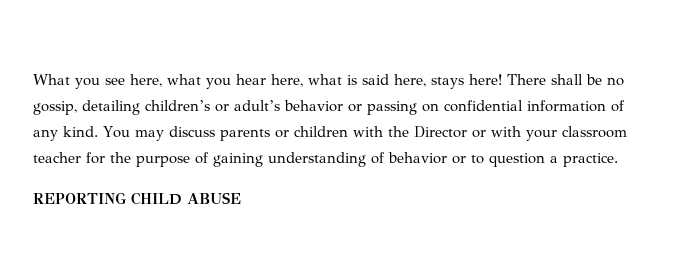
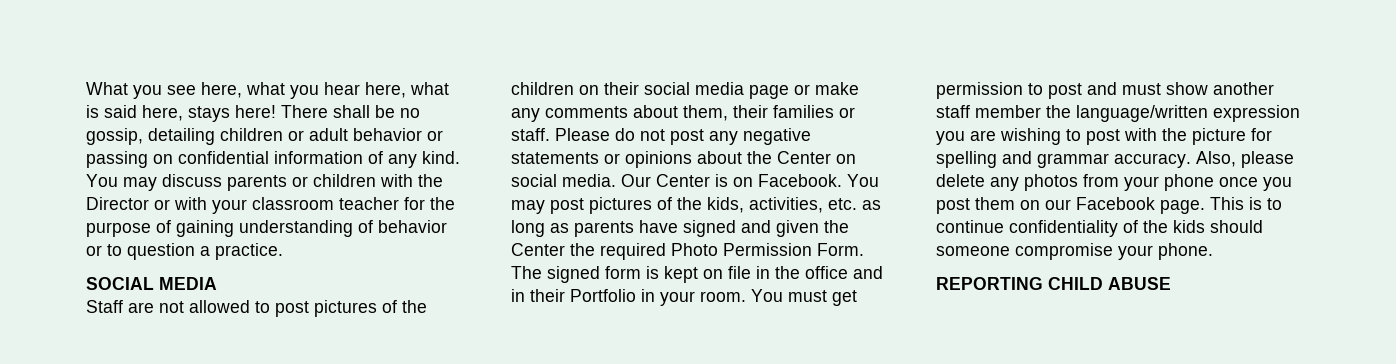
[145,100,280,112] children’s or adult’s -> [220,128,348,141] children or adult
(618, 160) none -> [86,277,217,290] [86,300,427,317] [511,82,859,99] [511,105,855,122] [511,128,811,145] [511,151,856,168] [511,174,879,187] [511,197,881,214] [511,220,849,237] [511,243,864,260] [511,266,883,283] [511,289,857,306] [936,82,1274,99] [936,105,1300,122] [936,128,1272,145] [936,151,1294,168] [936,174,1292,191] [936,197,1282,214] [936,220,1263,237] [936,243,1213,260] // SOCIAL MEDIA // Staff are not allowed to post pictures of the children on their social media page or make any comments about them, their families or staff. Please do not post any negative statements or opinions about the Center on social media. Our Center is on Facebook. You may post pictures of the kids, activities, etc. as long as parents have signed and given the Center the required Photo Permission Form. The signed form is kept on file in the office and in their Portfolio in your room. You must get permission to post and must show another staff member the language/written expression you are wishing to post with the picture for spelling and grammar accuracy. Also, please delete any photos from your phone once you post them on our Facebook page. This is to continue confidentiality of the kids should someone compromise your phone.

